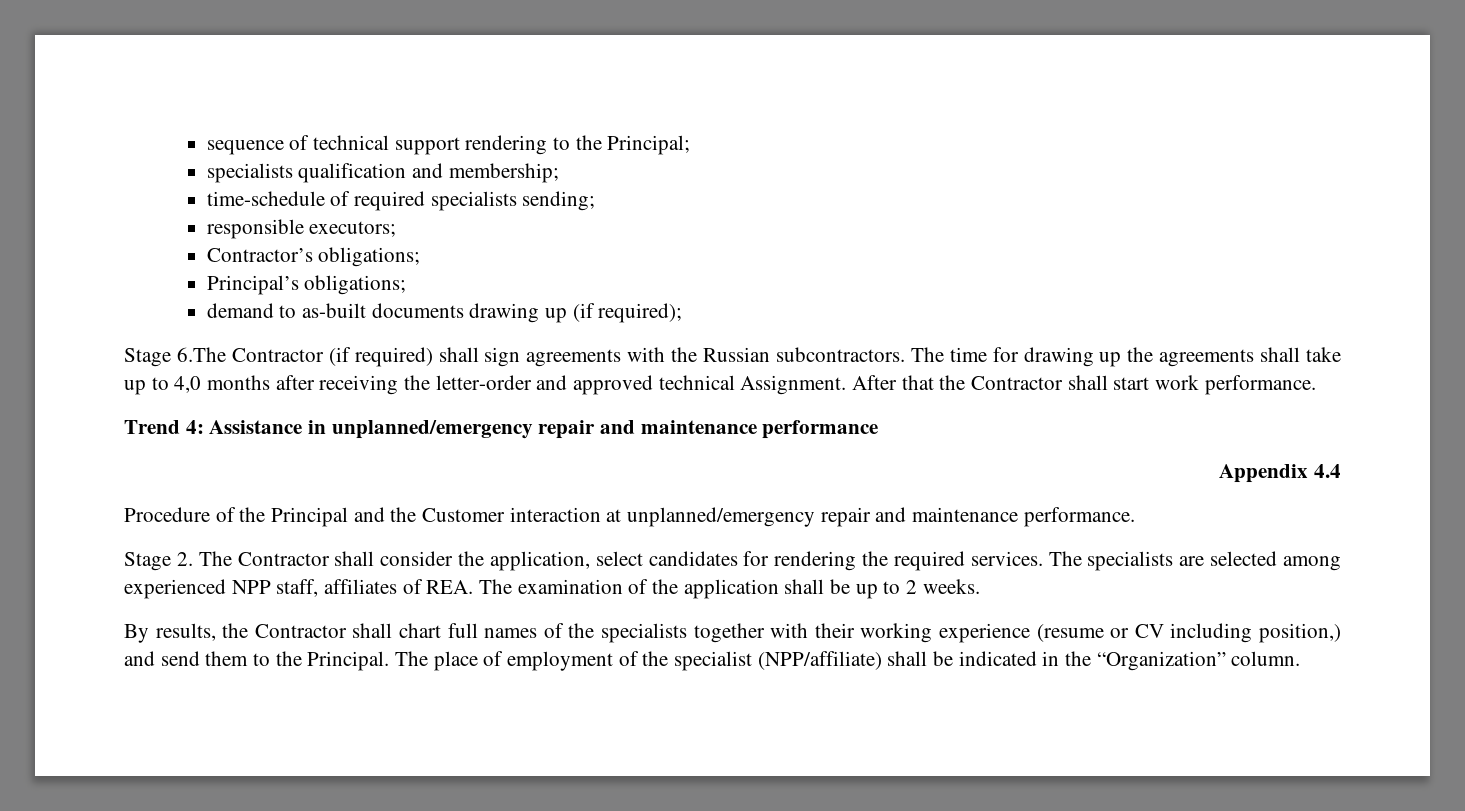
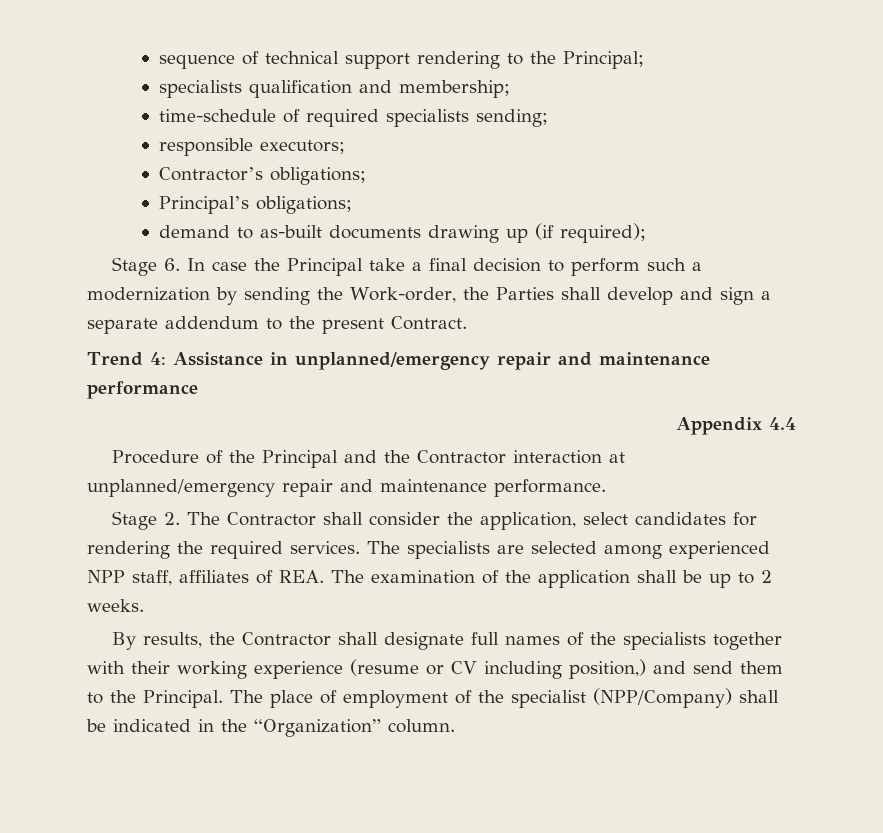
[176,347,1341,367] [124,375,1316,395] 6.The Contractor (if required) shall sign agreements with the Russian subcontractors. The time for drawing up the agreements shall take up to 4,0 months after receiving the letter-order and approved technical Assignment. After that the Contractor shall start work performance. -> [164,258,703,276] [87,287,771,305] [87,316,467,334] 6. In case the Principal take a final decision to perform such a modernization by sending the Work-order, the Parties shall develop and sign a separate addendum to the present Contract.
[422,508,506,522] Customer -> [417,450,507,464] Contractor
[399,623,441,638] chart -> [384,632,465,650] designate
[757,651,882,670] (NPP/affiliate) -> [593,688,732,708] (NPP/Company)

